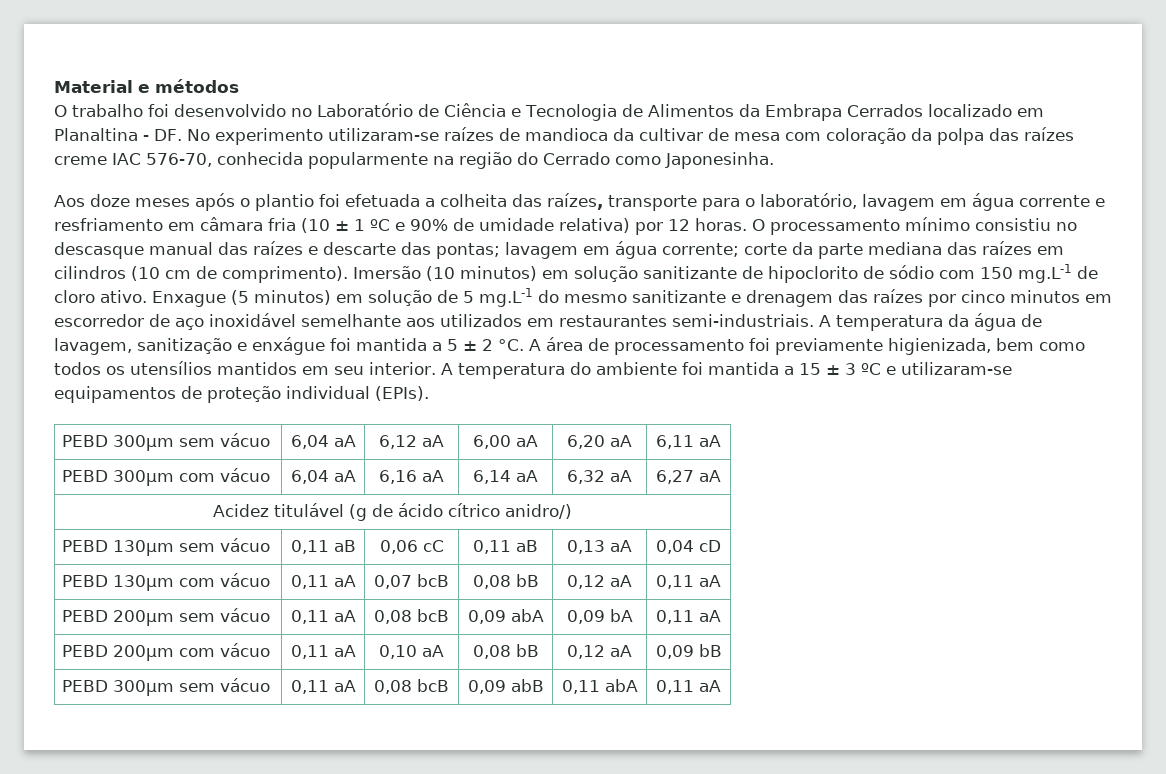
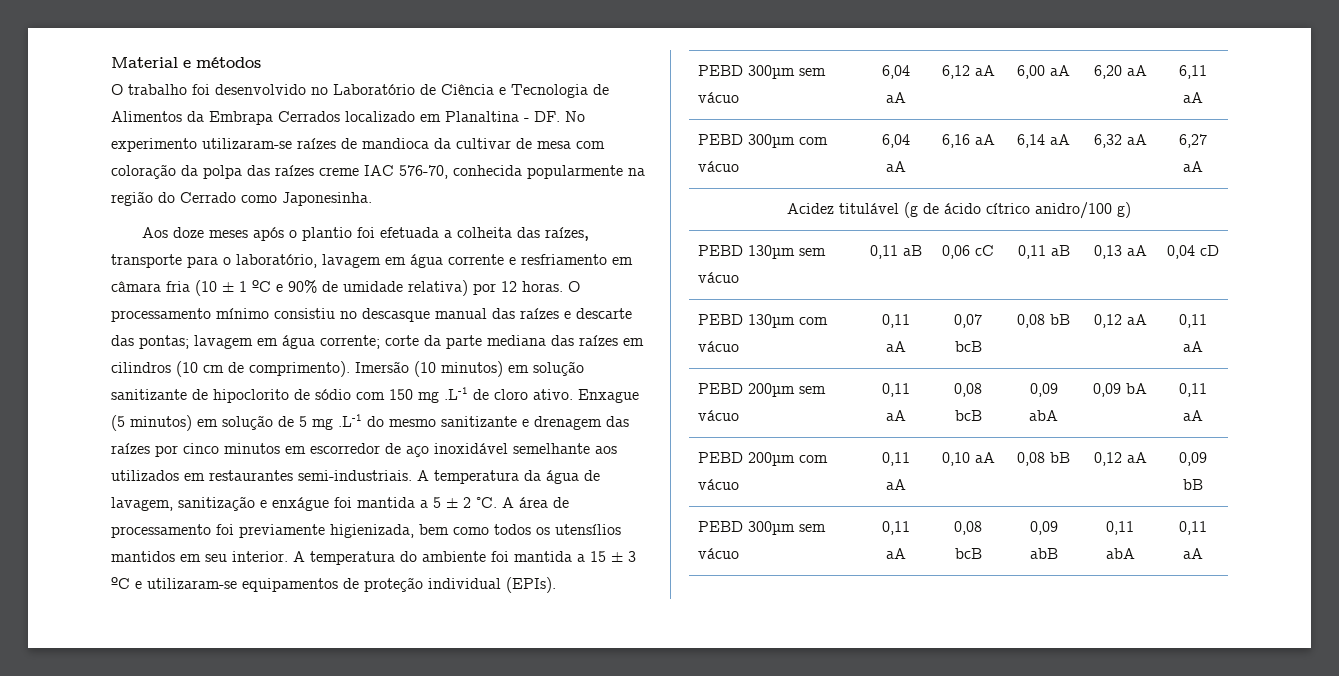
[1018,264,1072,283] mg.L-1 -> [418,387,468,403] mg .L-1
[479,288,533,307] mg.L-1 -> [312,414,362,430] mg .L-1
[505,504,572,519] anidro/) -> [1034,202,1131,219] anidro/100 g)

